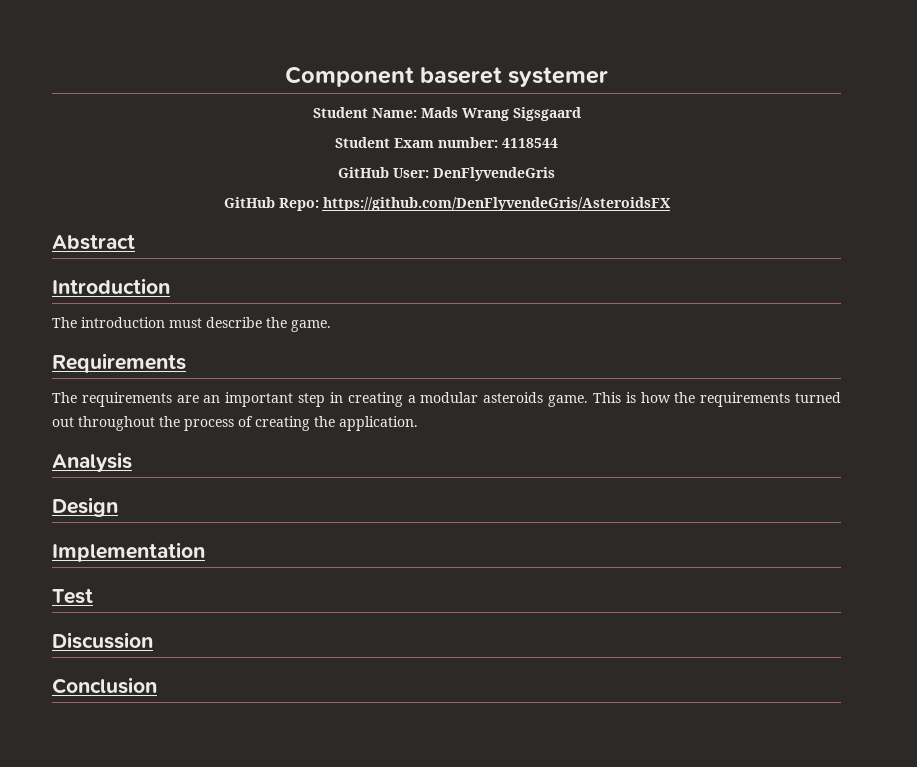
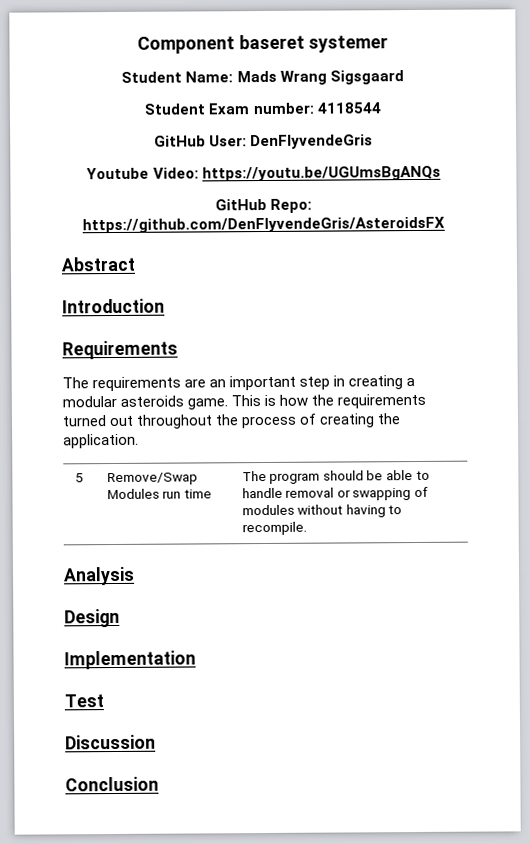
(555, 174) none -> [86,165,441,182] // Youtube Video: https://youtu.be/UGUmsBgANQs
[52,317,331,332] // The introduction must describe the game. -> (165, 306) none
(418, 423) none -> [74,473,84,483] [106,472,198,486] [106,488,212,500] [241,470,430,484] [241,486,429,501] [241,504,403,518] [241,521,307,536] // 5 | Remove/Swap Modules run time | The program should be able to handle removal or swapping of modules without having to recompile.

